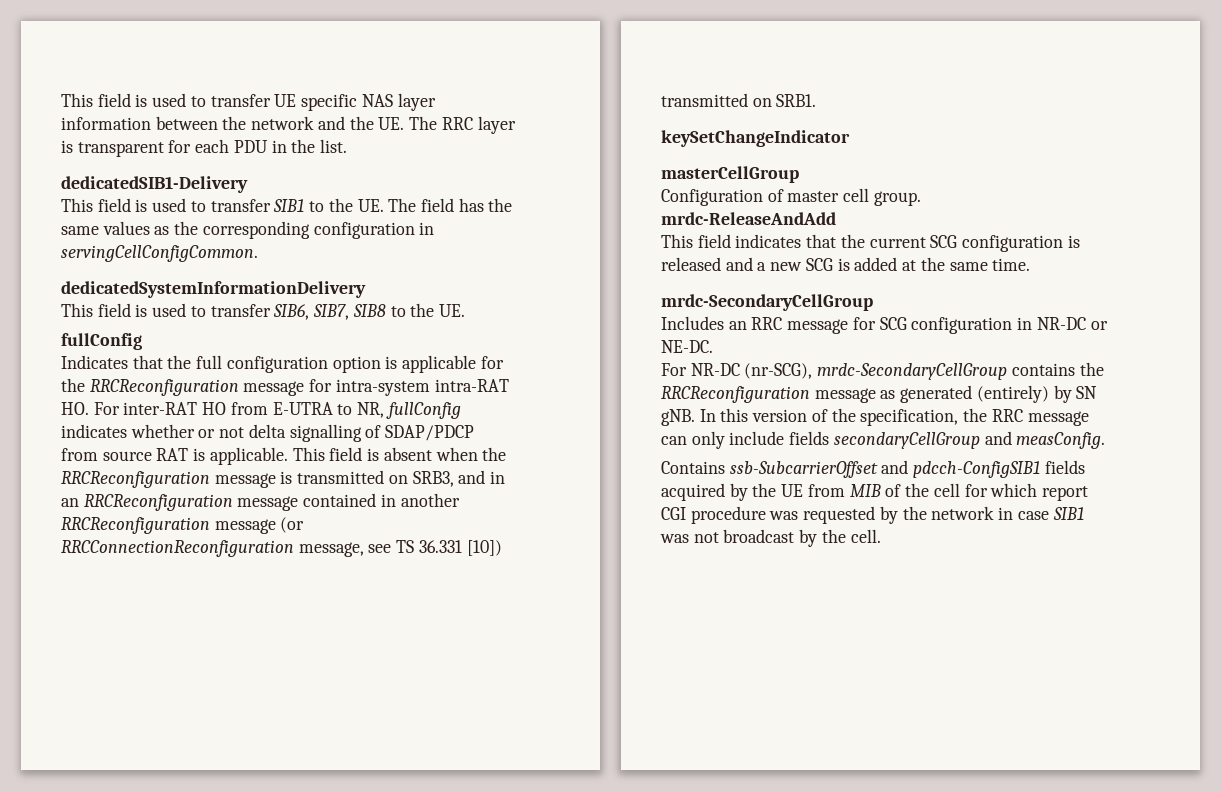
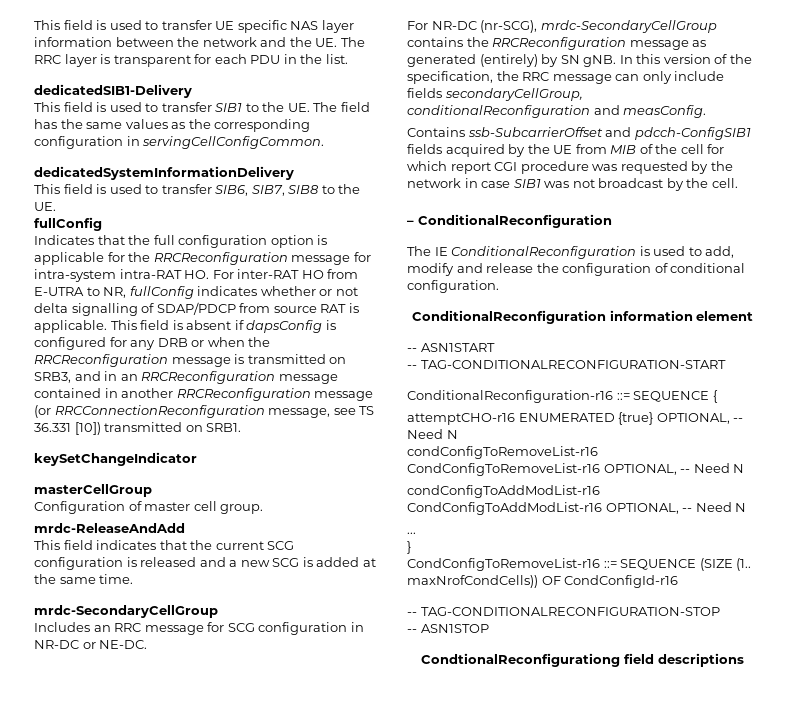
(432, 454) none -> [234,320,336,333] [34,337,205,350] if dapsConfig is configured for any DRB or
[833,432,980,449] secondaryCellGroup -> [444,88,583,101] [407,105,590,118] secondaryCellGroup, conditionalReconfiguration
(881, 536) none -> [407,214,612,228] [407,246,735,259] [407,263,746,276] [407,280,499,293] [411,310,754,324] [407,343,495,352] [407,360,726,369] [407,390,718,403] [407,412,744,425] [407,429,458,439] [407,446,598,459] [407,463,745,476] [407,485,600,498] [407,502,747,515] [407,532,416,534] [407,541,411,554] [407,558,752,571] [407,575,679,588] [407,607,720,616] [407,624,489,633] [421,653,744,667] // – ConditionalReconfiguration // The IE ConditionalReconfiguration is used to add, modify and release the configuration of conditional configuration. // ConditionalReconfiguration information element // -- ASN1START // -- TAG-CONDITIONALRECONFIGURATION-START // ConditionalReconfiguration-r16 ::= SEQUENCE { // attemptCHO-r16 ENUMERATED {true} OPTIONAL, -- Need N // condConfigToRemoveList-r16 CondConfigToRemoveList-r16 OPTIONAL, -- Need N // condConfigToAddModList-r16 CondConfigToAddModList-r16 OPTIONAL, -- Need N // ... // } // CondConfigToRemoveList-r16 ::= SEQUENCE (SIZE (1.. maxNrofCondCells)) OF CondConfigId-r16 // -- TAG-CONDITIONALRECONFIGURATION-STOP // -- ASN1STOP // CondtionalReconfigurationg field descriptions

